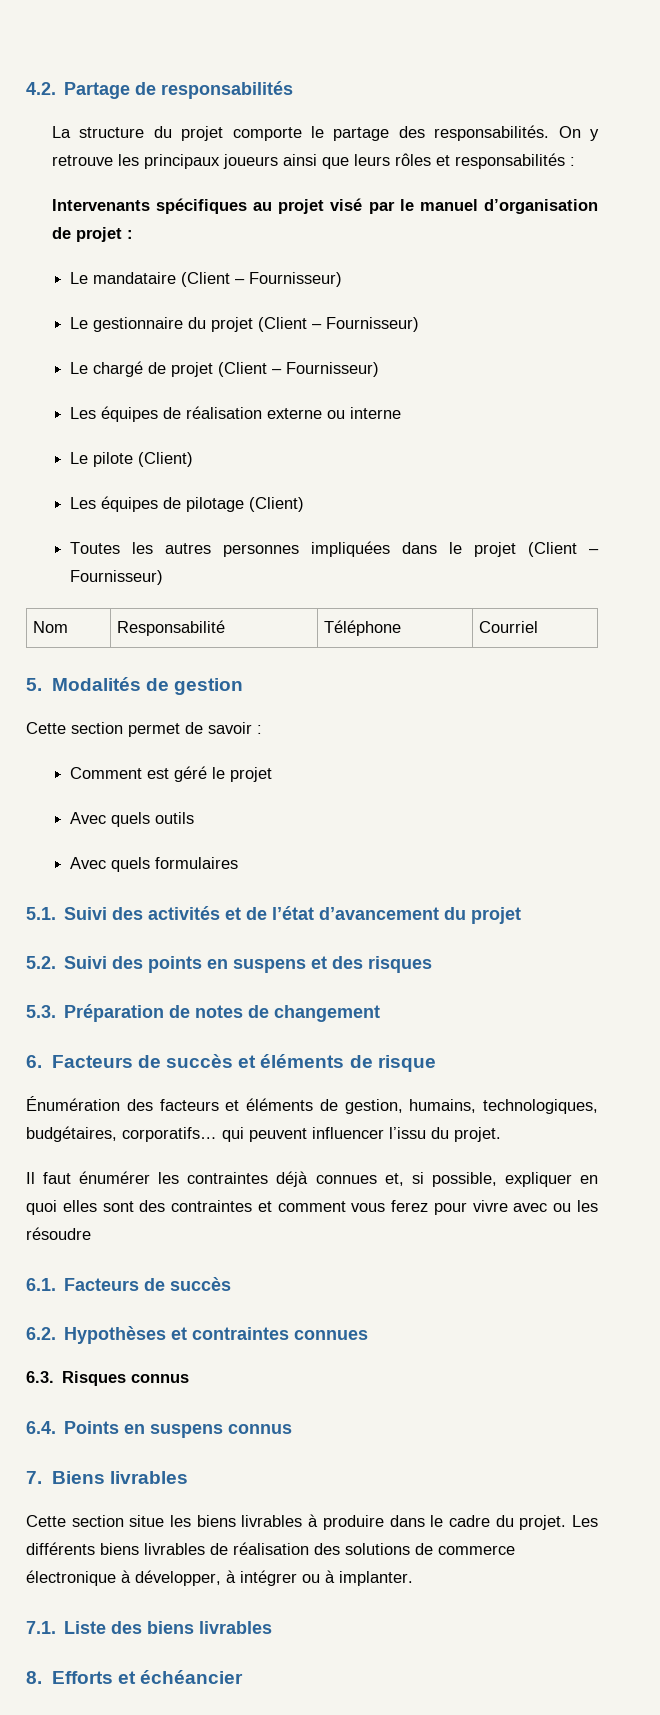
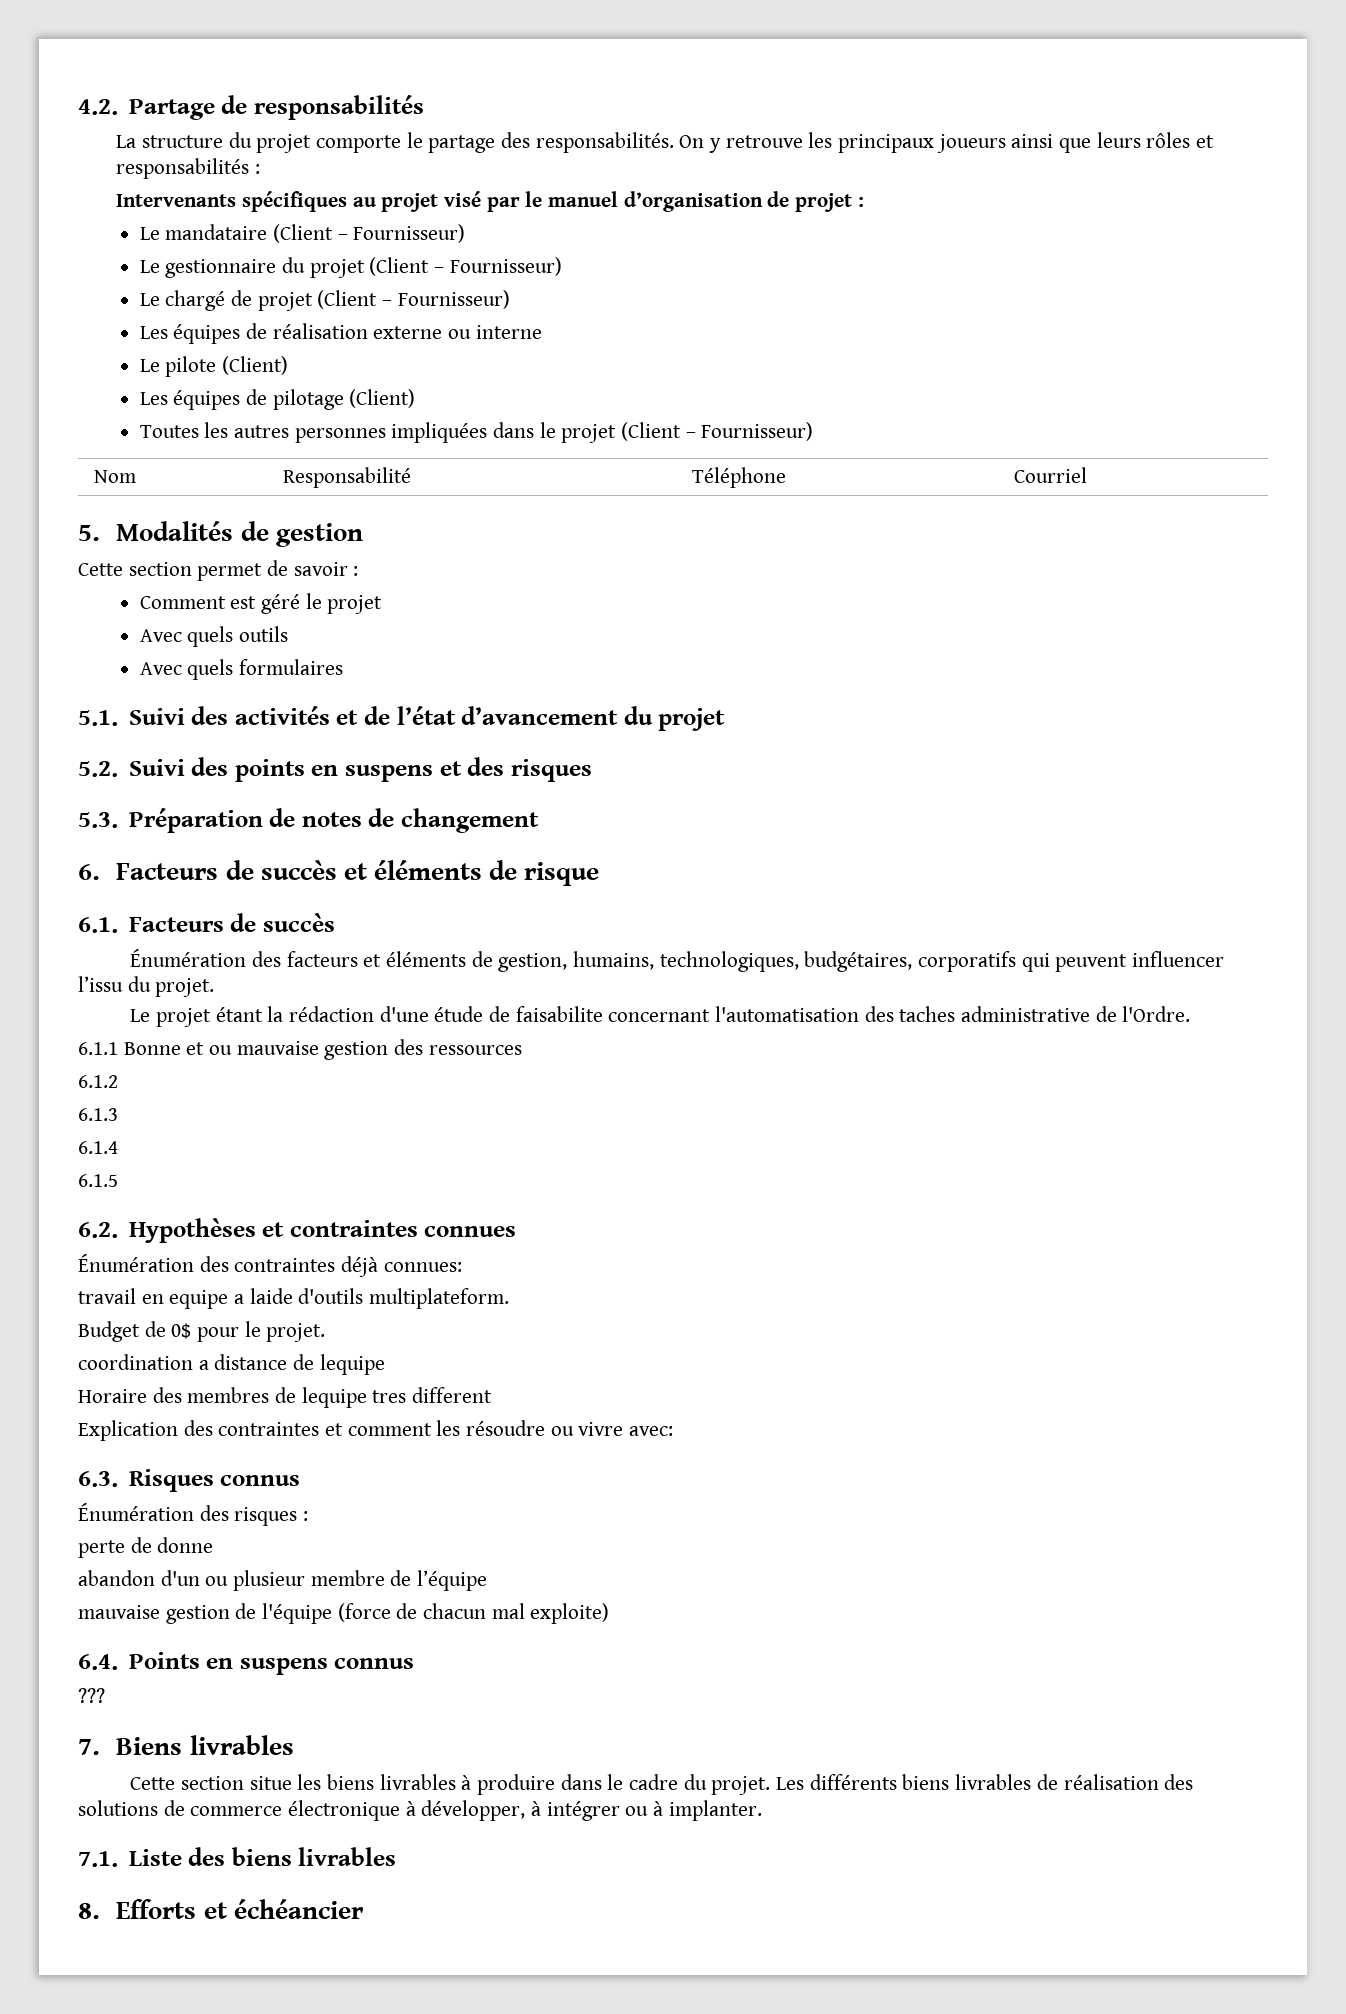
(436, 1063) none -> [78,913,335,933] // 6.1. Facteurs de succès
[122,1127,217,1142] corporatifs… -> [918,951,1017,972] corporatifs
[26,1171,598,1187] [26,1200,598,1215] [26,1227,91,1240] [26,1277,232,1291] Il faut énumérer les contraintes déjà connues et, si possible, expliquer en quoi elles sont des contraintes et comment vous ferez pour vivre avec ou les résoudre // 6.1. Facteurs de succès -> [130,1006,1191,1027] [78,1039,522,1060] [78,1075,118,1088] [78,1108,118,1121] [78,1141,118,1154] [78,1174,118,1187] Le projet étant la rédaction d'une étude de faisabilite concernant l'automatisation des taches administrative de l'Ordre. // 6.1.1 Bonne et ou mauvaise gestion des ressources // 6.1.2 // 6.1.3 // 6.1.4 // 6.1.5
[26,1371,190,1386] 6.3. Risques connus -> [78,1253,462,1277] [78,1288,510,1309] [78,1321,326,1342] [78,1354,385,1375] [78,1387,493,1408] [78,1420,674,1441] [78,1469,301,1492] [78,1502,309,1526] [78,1537,214,1558] [78,1570,488,1591] [78,1603,610,1624] Énumération des contraintes déjà connues: // travail en equipe a laide d'outils multiplateform. // Budget de 0$ pour le projet. // coordination a distance de lequipe // Horaire des membres de lequipe tres different // Explication des contraintes et comment les résoudre ou vivre avec: // 6.3. Risques connus // Énumération des risques : // perte de donne // abandon d'un ou plusieur membre de l’équipe // mauvaise gestion de l'équipe (force de chacun mal exploite)
(293, 1429) none -> [78,1688,105,1703] // ???

